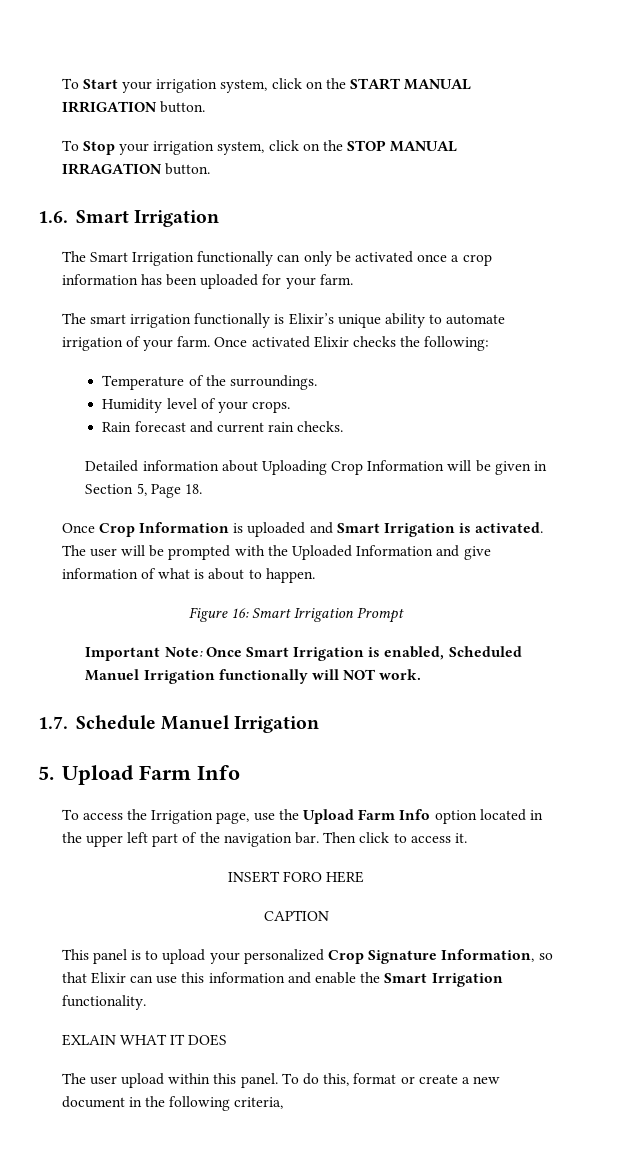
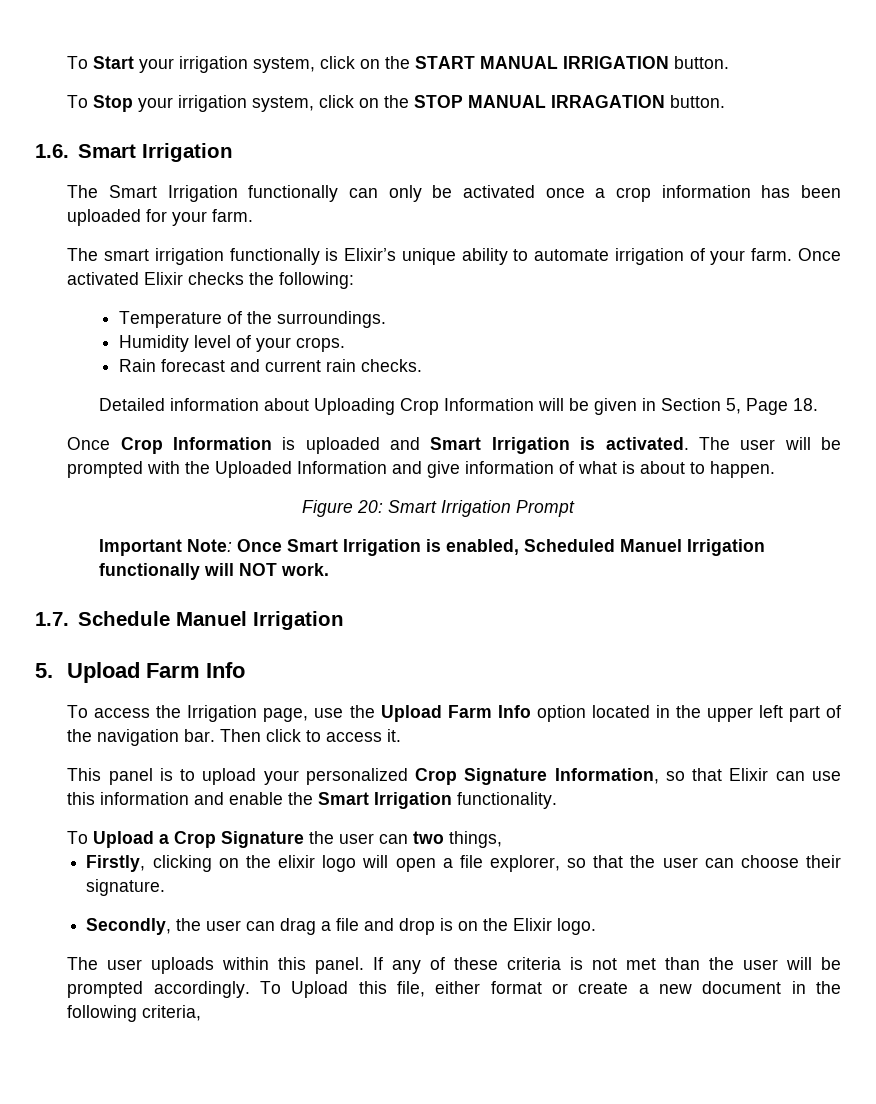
[230,608,249,618] 16: -> [357,500,383,513] 20:
[227,871,365,883] [263,910,329,921] // INSERT FORO HERE // CAPTION -> (402, 735) none
[61,1034,228,1046] [61,1073,165,1088] EXLAIN WHAT IT DOES // The user upload -> [67,831,503,848] [86,855,842,872] [86,879,166,896] [86,918,597,935] [67,957,215,974] To Upload a Crop Signature the user can two things, // Firstly, clicking on the elixir logo will open a file explorer, so that the user can choose their signature. // Secondly, the user can drag a file and drop is on the Elixir logo. // The user uploads
[281,1073,350,1086] To do this, -> [373,957,841,974] [67,981,481,998] If any of these criteria is not met than the user will be prompted accordingly. To Upload this file, either

